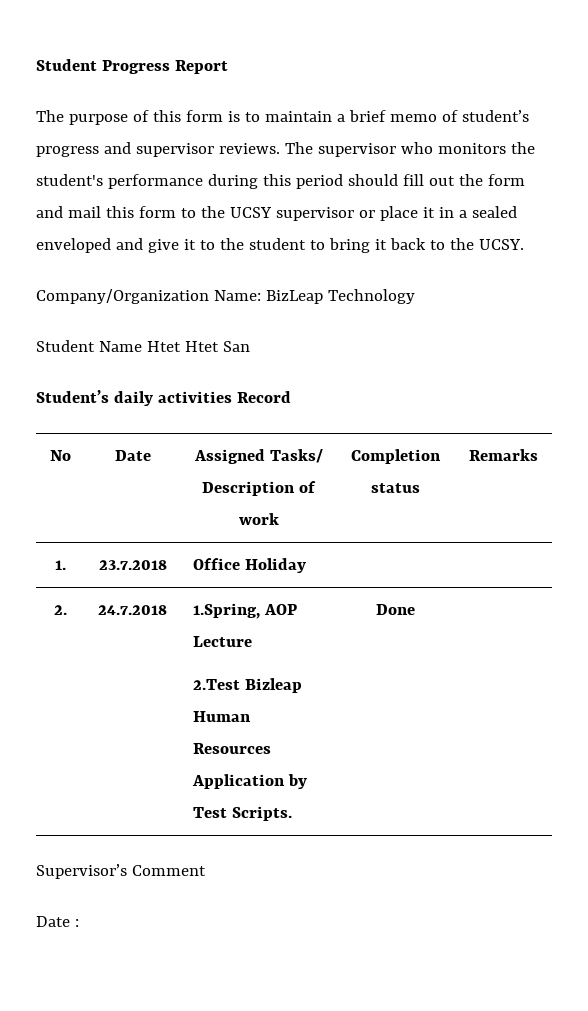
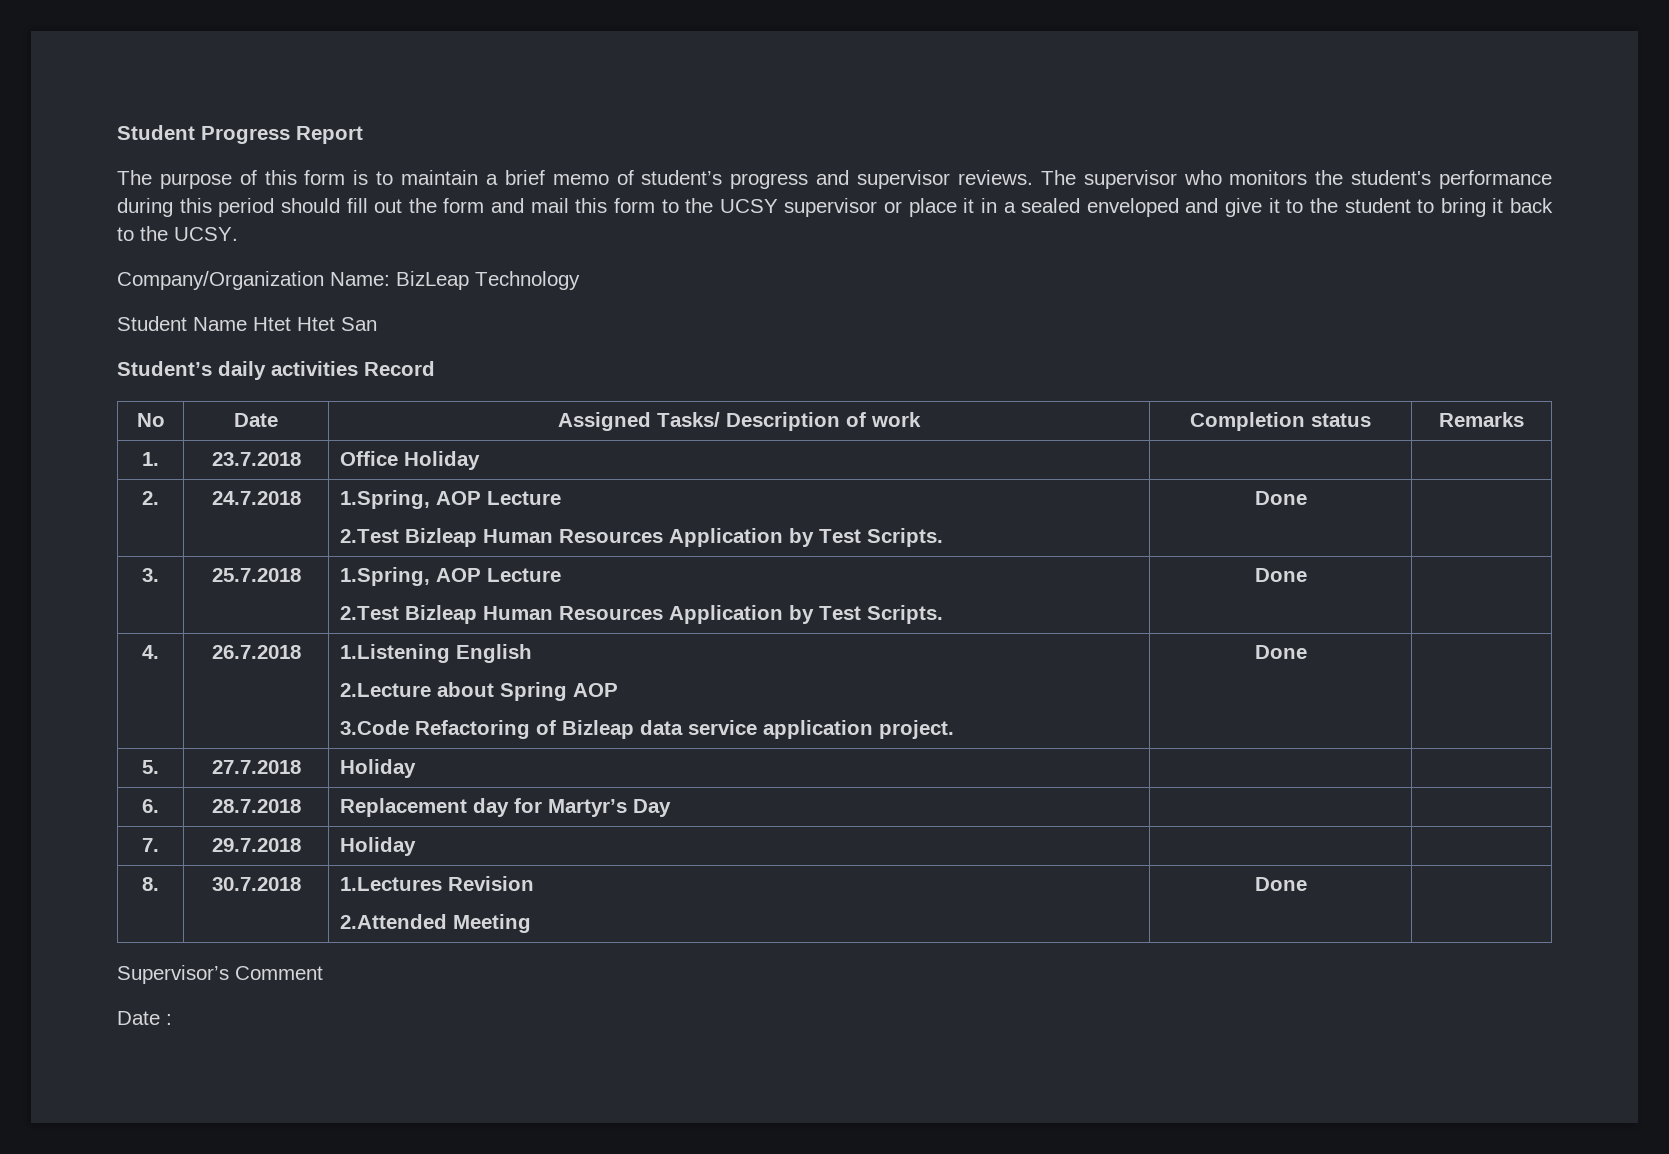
(415, 609) none -> [142,568,159,582] [211,568,301,582] [339,567,561,586] [339,605,943,624] [1254,568,1307,582] [142,645,159,659] [211,645,301,659] [339,644,532,663] [339,682,618,701] [339,720,954,739] [1254,645,1307,659] [142,760,159,774] [211,760,301,774] [339,759,416,778] [142,799,159,813] [211,799,301,813] [339,798,671,817] [142,838,159,852] [211,838,301,852] [339,837,416,856] [142,877,159,891] [211,877,301,891] [339,876,534,891] [339,914,531,933] [1254,877,1307,891] // 3. | 25.7.2018 | 1.Spring, AOP Lecture // 2.Test Bizleap Human Resources Application by Test Scripts. | Done | // 4. | 26.7.2018 | 1.Listening English // 2.Lecture about Spring AOP // 3.Code Refactoring of Bizleap data service application project. | Done | // 5. | 27.7.2018 | Holiday | | // 6. | 28.7.2018 | Replacement day for Martyr’s Day | | // 7. | 29.7.2018 | Holiday | | // 8. | 30.7.2018 | 1.Lectures Revision // 2.Attended Meeting | Done |

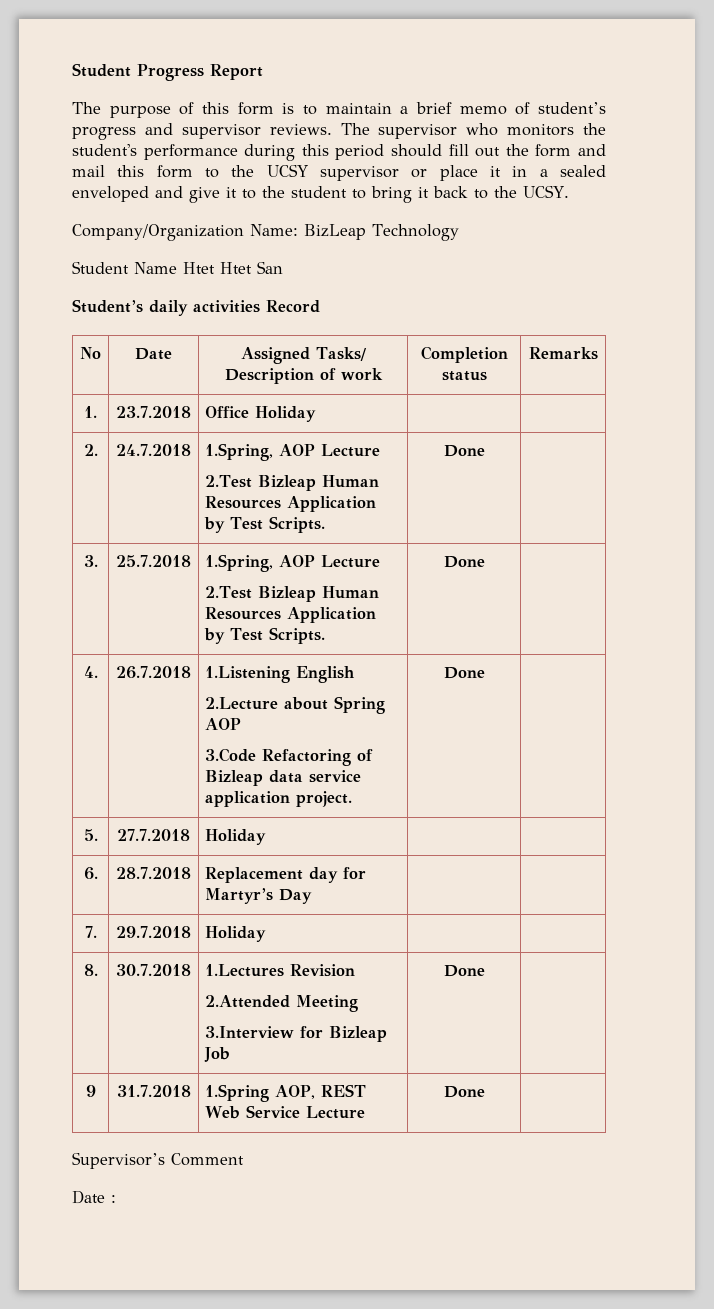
(531, 923) none -> [205,1026,388,1042] [204,1047,231,1062] [443,965,485,977] [85,1085,96,1097] [116,1085,191,1097] [205,1084,367,1102] [205,1105,366,1119] // 3.Interview for Bizleap Job | Done | // 9 | 31.7.2018 | 1.Spring AOP, REST Web Service Lecture

